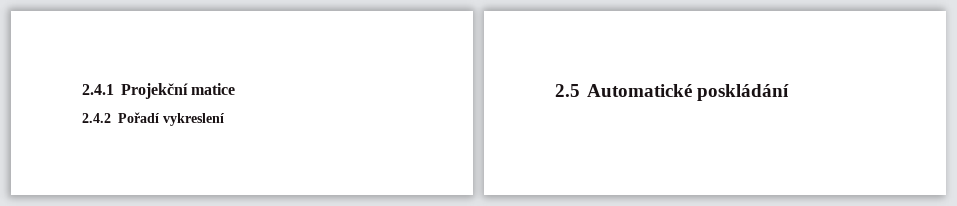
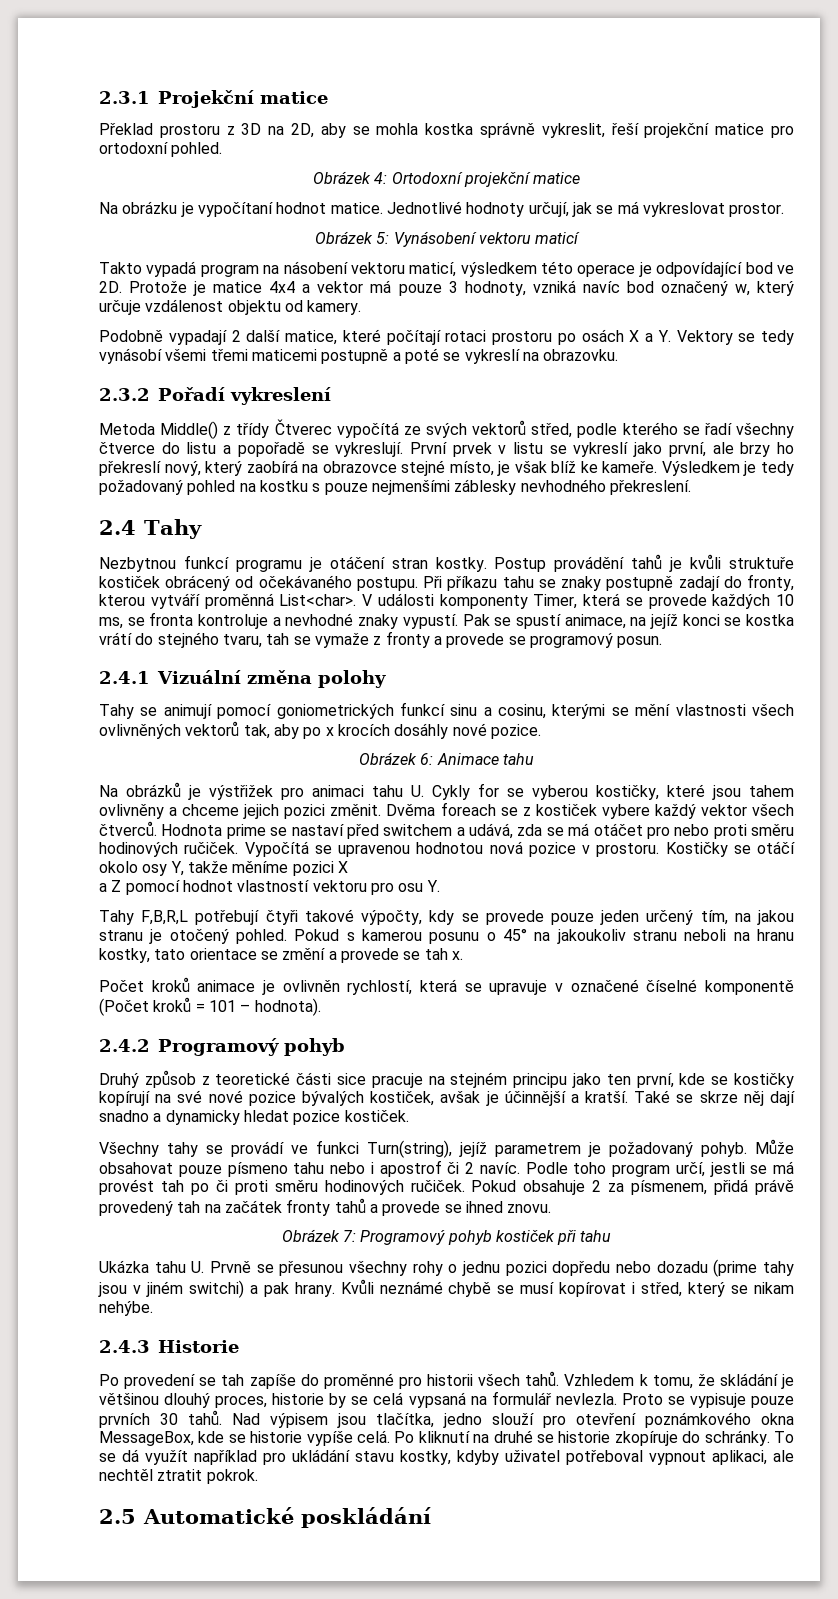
[82,84,114,95] 2.4.1 -> [99,91,150,104] 2.3.1
[82,112,225,126] 2.4.2 Pořadí vykreslení -> [99,122,794,138] [99,142,223,157] [312,171,581,187] [99,201,785,217] [314,231,581,247] [99,261,794,277] [99,280,794,296] [99,299,362,315] [99,329,794,345] [99,348,619,364] [99,387,331,405] [99,419,794,439] [99,442,795,457] [99,460,794,476] [99,479,691,495] [99,519,202,539] [99,554,794,572] [99,574,795,591] [99,593,794,609] [99,612,794,629] [99,631,663,648] [99,670,386,688] [99,702,794,719] [99,721,541,739] [359,752,534,765] [99,782,794,800] [99,802,794,819] [99,821,794,839] [99,841,795,857] [99,861,348,876] [99,880,440,895] [99,909,794,925] [99,928,795,944] [99,948,463,963] [99,977,794,995] [99,997,321,1016] [99,1038,345,1056] [99,1070,794,1088] [99,1090,795,1106] [99,1110,409,1125] [99,1139,794,1158] [99,1160,794,1177] [99,1179,795,1195] [99,1198,552,1216] [281,1229,612,1245] [99,1259,794,1277] [98,1279,795,1298] [99,1301,153,1316] [99,1340,239,1353] [99,1371,794,1389] [99,1391,794,1408] [99,1410,794,1428] [99,1430,794,1446] [99,1449,794,1465] [99,1469,258,1484] Překlad prostoru z 3D na 2D, aby se mohla kostka správně vykreslit, řeší projekční matice pro ortodoxní pohled. // Obrázek 4: Ortodoxní projekční matice // Na obrázku je vypočítaní hodnot matice. Jednotlivé hodnoty určují, jak se má vykreslovat prostor. // Obrázek 5: Vynásobení vektoru maticí // Takto vypadá program na násobení vektoru maticí, výsledkem této operace je odpovídající bod ve 2D. Protože je matice 4x4 a vektor má pouze 3 hodnoty, vzniká navíc bod označený w, který určuje vzdálenost objektu od kamery. // Podobně vypadají 2 další matice, které počítají rotaci prostoru po osách X a Y. Vektory se tedy vynásobí všemi třemi maticemi postupně a poté se vykreslí na obrazovku. // 2.3.2 Pořadí vykreslení // Metoda Middle() z třídy Čtverec vypočítá ze svých vektorů střed, podle kterého se řadí všechny čtverce do listu a popořadě se vykreslují. První prvek v listu se vykreslí jako první, ale brzy ho překreslí nový, který zaobírá na obrazovce stejné místo, je však blíž ke kameře. Výsledkem je tedy požadovaný pohled na kostku s pouze nejmenšími záblesky nevhodného překreslení. // 2.4 Tahy // Nezbytnou funkcí programu je otáčení stran kostky. Postup provádění tahů je kvůli struktuře kostiček obrácený od očekávaného postupu. Při příkazu tahu se znaky postupně zadají do fronty, kterou vytváří proměnná List<char>. V události komponenty Timer, která se provede každých 10 ms, se fronta kontroluje a nevhodné znaky vypustí. Pak se spustí animace, na jejíž konci se kostka vrátí do stejného tvaru, tah se vymaže z fronty a provede se programový posun. // 2.4.1 Vizuální změna polohy // Tahy se animují pomocí goniometrických funkcí sinu a cosinu, kterými se mění vlastnosti všech ovlivněných vektorů tak, aby po x krocích dosáhly nové pozice. // Obrázek 6: Animace tahu // Na obrázků je výstřižek pro animaci tahu U. Cykly for se vyberou kostičky, které jsou tahem ovlivněny a chceme jejich pozici změnit. Dvěma foreach se z kostiček vybere každý vektor všech čtverců. Hodnota prime se nastaví před switchem a udává, zda se má otáčet pro nebo proti směru hodinových ručiček. Vypočítá se upravenou hodnotou nová pozice v prostoru. Kostičky se otáčí okolo osy Y, takže měníme pozici X // a Z pomocí hodnot vlastností vektoru pro osu Y. // Tahy F,B,R,L potřebují čtyři takové výpočty, kdy se provede pouze jeden určený tím, na jakou stranu je otočený pohled. Pokud s kamerou posunu o 45° na jakoukoliv stranu neboli na hranu kostky, tato orientace se změní a provede se tah x. // Počet kroků animace je ovlivněn rychlostí, která se upravuje v označené číselné komponentě (Počet kroků = 101 – hodnota). // 2.4.2 Programový pohyb // Druhý způsob z teoretické části sice pracuje na stejném principu jako ten první, kde se kostičky kopírují na své nové pozice bývalých kostiček, avšak je účinnější a kratší. Také se skrze něj dají snadno a dynamicky hledat pozice kostiček. // Všechny tahy se provádí ve funkci Turn(string), jejíž parametrem je požadovaný pohyb. Může obsahovat pouze písmeno tahu nebo i apostrof či 2 navíc. Podle toho program určí, jestli se má provést tah po či proti směru hodinových ručiček. Pokud obsahuje 2 za písmenem, přidá právě provedený tah na začátek fronty tahů a provede se ihned znovu. // Obrázek 7: Programový pohyb kostiček při tahu // Ukázka tahu U. Prvně se přesunou všechny rohy o jednu pozici dopředu nebo dozadu (prime tahy jsou v jiném switchi) a pak hrany. Kvůli neznámé chybě se musí kopírovat i střed, který se nikam nehýbe. // 2.4.3 Historie // Po provedení se tah zapíše do proměnné pro historii všech tahů. Vzhledem k tomu, že skládání je většinou dlouhý proces, historie by se celá vypsaná na formulář nevlezla. Proto se vypisuje pouze prvních 30 tahů. Nad výpisem jsou tlačítka, jedno slouží pro otevření poznámkového okna MessageBox, kde se historie vypíše celá. Po kliknutí na druhé se historie zkopíruje do schránky. To se dá využít například pro ukládání stavu kostky, kdyby uživatel potřeboval vypnout aplikaci, ale nechtěl ztratit pokrok.

